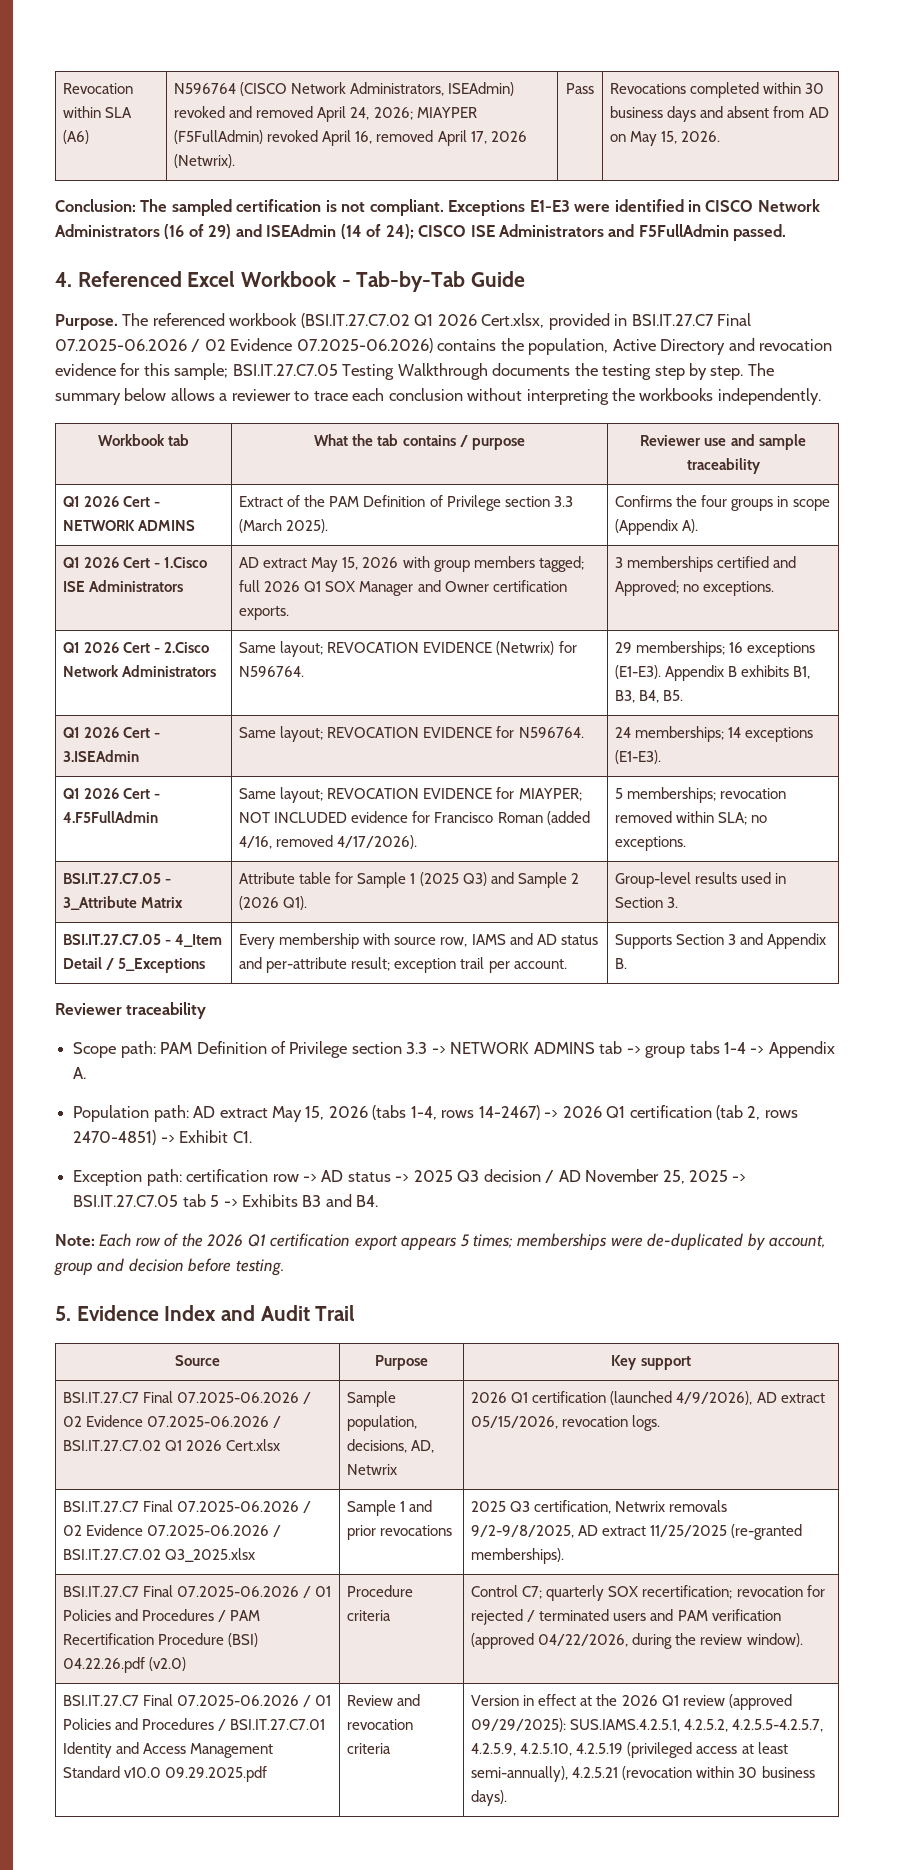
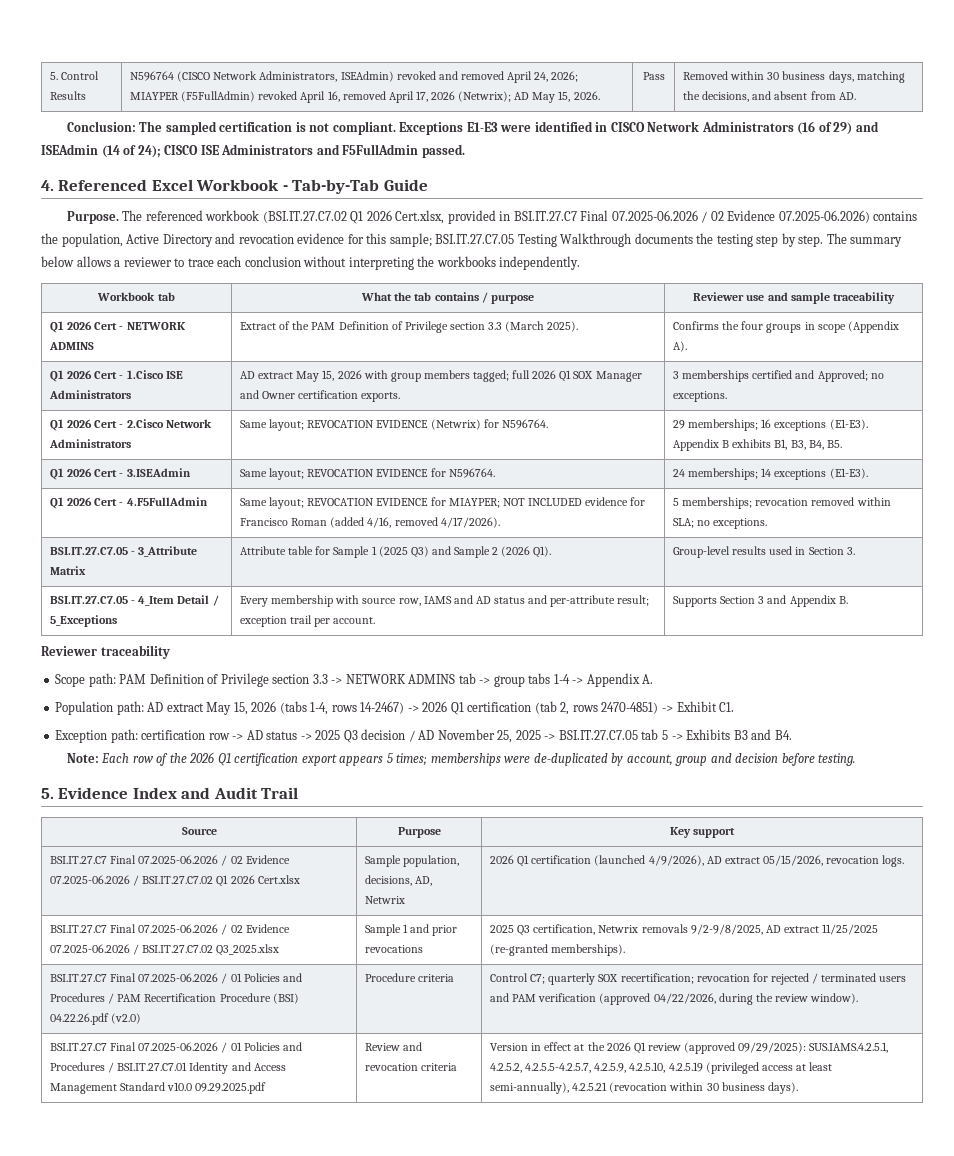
[63,83,134,94] [63,106,133,118] [63,130,90,144] Revocation within SLA (A6) -> [50,71,100,80] [50,91,87,100] 5. Control Results
[174,154,236,168] (Netwrix). -> [458,91,600,103] (Netwrix); AD May 15, 2026.
[610,82,825,98] [610,106,829,122] [610,131,721,146] Revocations completed within 30 business days and absent from AD on May 15, 2026. -> [683,71,905,83] [683,91,856,102] Removed within 30 business days, matching the decisions, and absent from AD.

